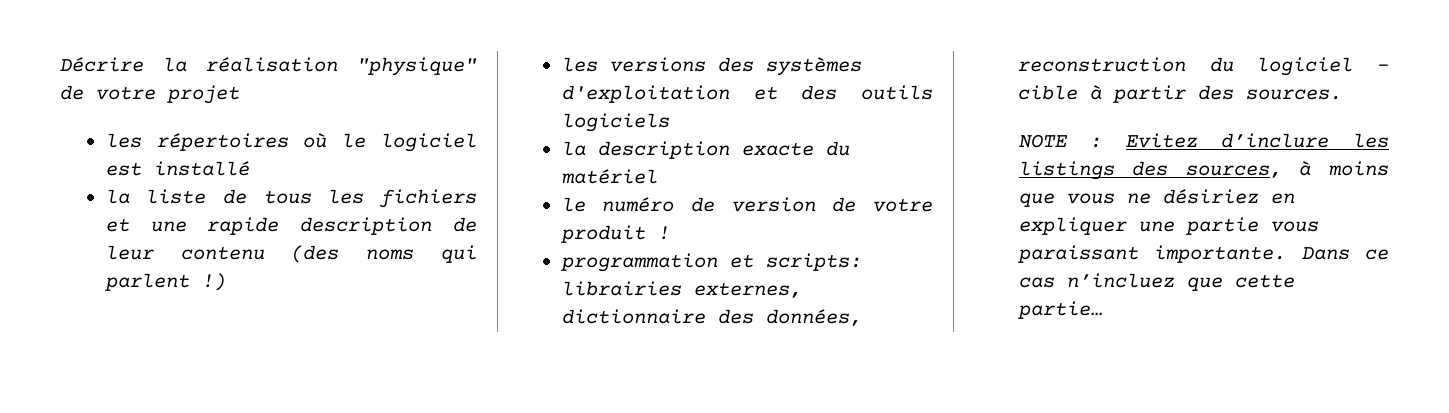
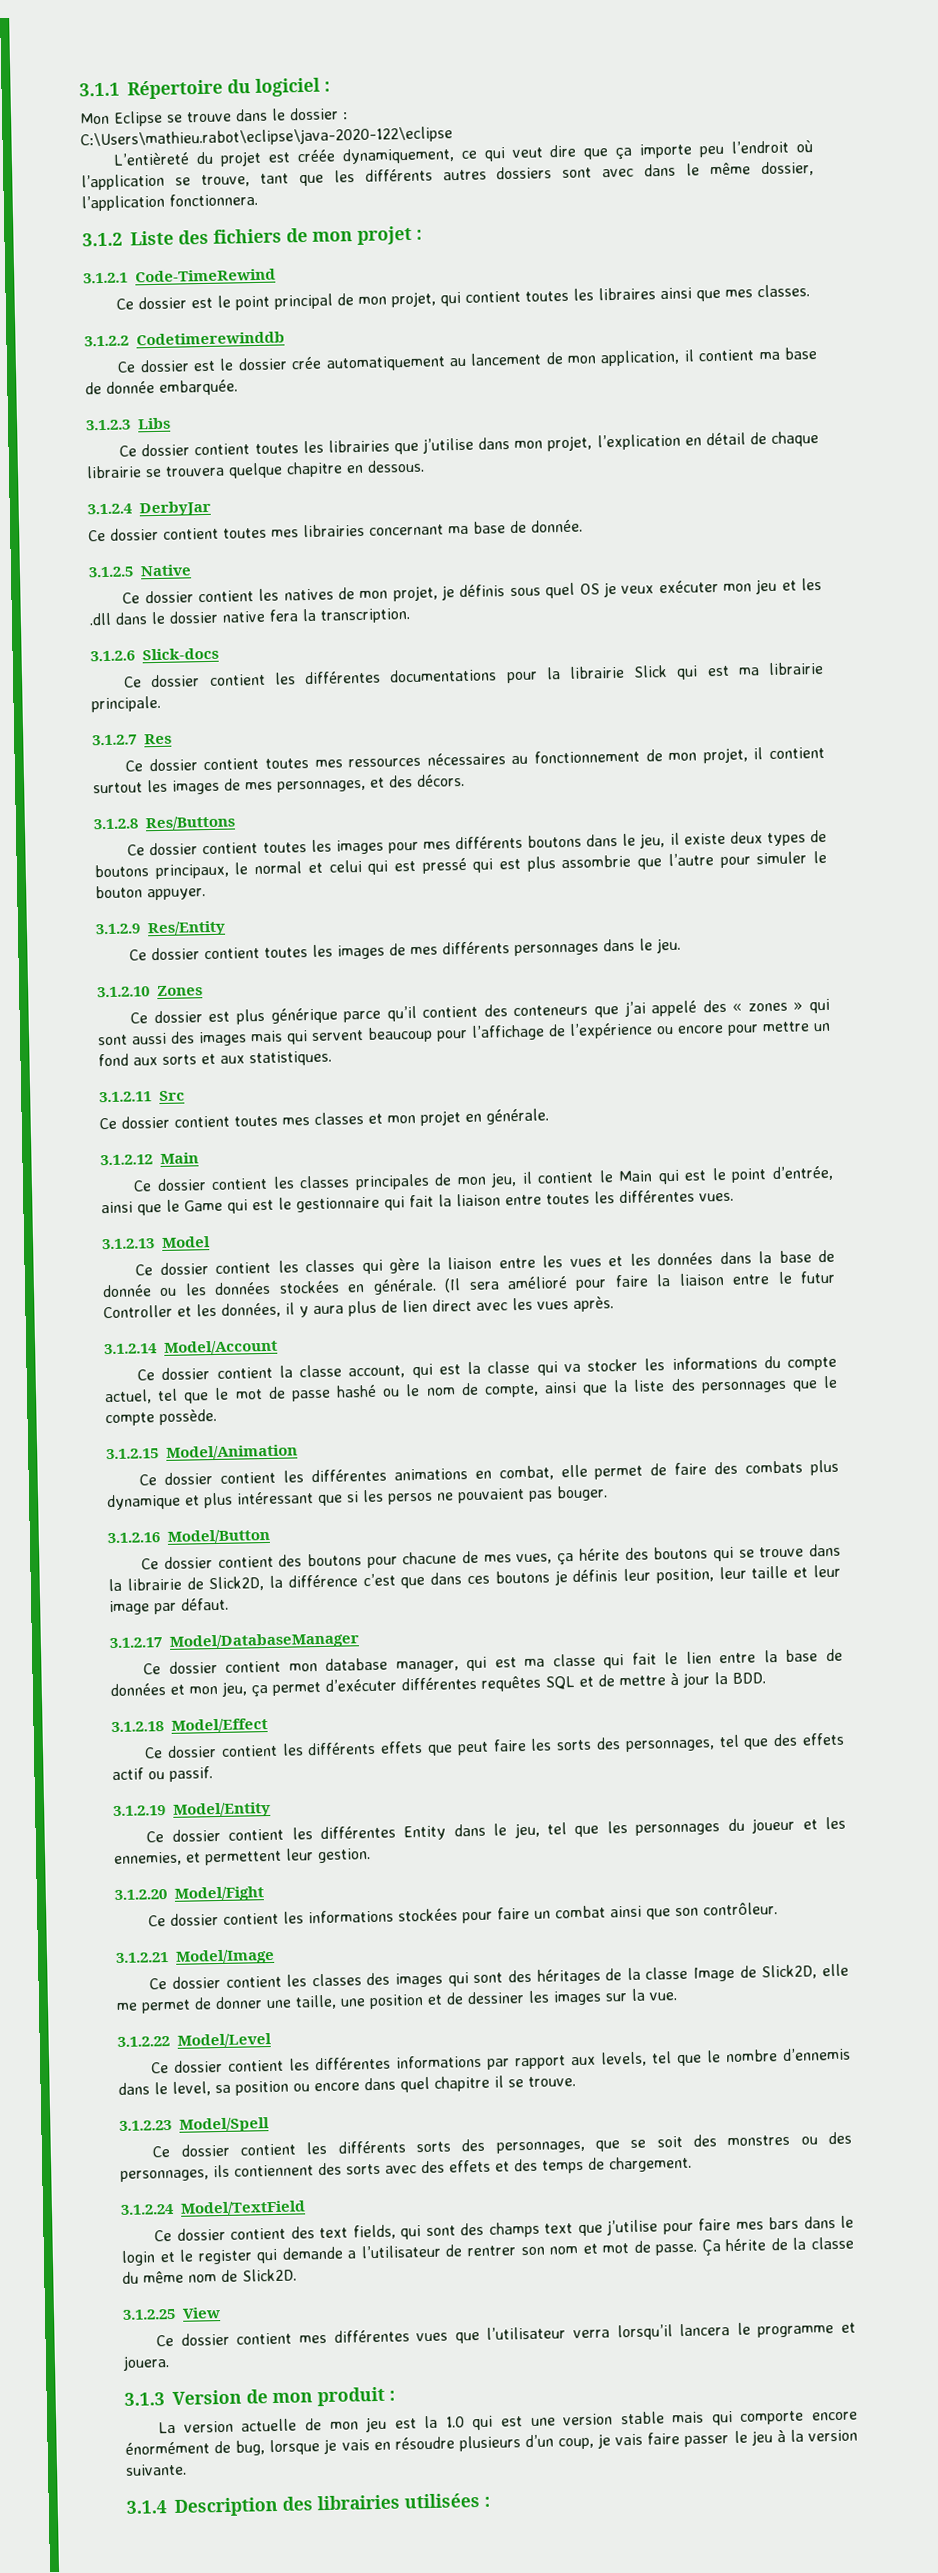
[60,57,477,76] [60,85,240,104] [105,133,477,152] [105,161,250,176] [105,189,477,208] [105,217,478,235] [105,245,477,263] [104,273,226,291] [561,57,862,76] [561,85,933,103] [561,113,670,132] [561,141,850,159] [561,169,658,184] [561,197,933,212] [560,225,670,243] [560,253,862,272] [561,281,802,298] [561,309,862,326] [1017,57,1389,76] [1017,85,1342,103] [1018,133,1389,148] [1018,161,1389,180] [1018,189,1295,207] [1018,217,1319,235] [1017,245,1389,263] [1018,273,1295,291] [1017,301,1103,319] Décrire la réalisation "physique" de votre projet // les répertoires où le logiciel est installé // la liste de tous les fichiers et une rapide description de leur contenu (des noms qui parlent !) // les versions des systèmes d'exploitation et des outils logiciels // la description exacte du matériel // le numéro de version de votre produit ! // programmation et scripts: librairies externes, dictionnaire des données, reconstruction du logiciel - cible à partir des sources. // NOTE : Evitez d’inclure les listings des sources, à moins que vous ne désiriez en expliquer une partie vous paraissant importante. Dans ce cas n’incluez que cette partie… -> [79,77,330,100] [79,107,348,127] [80,126,453,149] [113,140,814,167] [81,161,815,191] [81,192,258,212] [82,225,422,247] [83,268,276,284] [116,284,811,311] [84,331,285,347] [117,347,817,373] [85,379,238,396] [85,417,171,431] [119,431,819,457] [86,459,425,479] [87,500,211,517] [88,519,583,542] [88,564,192,578] [122,577,823,604] [89,608,411,626] [90,647,219,662] [124,661,825,688] [91,695,161,713] [92,733,172,746] [125,746,825,772] [93,774,465,795] [93,815,236,831] [127,829,827,856] [94,850,828,880] [95,885,206,901] [95,920,226,937] [129,937,682,961] [97,985,203,998] [130,998,830,1025] [98,1021,831,1047] [98,1050,332,1067] [99,1090,185,1103] [99,1108,549,1130] [100,1152,199,1166] [133,1165,834,1192] [101,1189,734,1216] [102,1236,211,1250] [135,1249,836,1276] [102,1270,835,1298] [103,1296,614,1319] [104,1339,278,1355] [137,1355,837,1381] [104,1375,838,1405] [105,1408,217,1427] [106,1444,298,1460] [139,1459,839,1486] [107,1485,608,1511] [107,1528,270,1544] [141,1543,842,1570] [108,1564,842,1592] [109,1597,229,1616] [109,1632,360,1650] [143,1648,844,1675] [110,1672,766,1698] [111,1718,268,1733] [144,1732,846,1759] [112,1766,213,1782] [113,1801,271,1818] [146,1816,847,1843] [114,1848,371,1867] [114,1886,264,1902] [148,1902,779,1927] [115,1948,275,1965] [149,1963,849,1990] [116,1988,677,2014] [117,2033,272,2048] [151,2047,851,2074] [118,2075,576,2096] [119,2117,270,2133] [152,2131,852,2158] [120,2155,692,2182] [120,2200,306,2216] [154,2215,855,2242] [121,2236,854,2266] [122,2268,297,2284] [122,2307,221,2320] [156,2322,856,2347] [122,2355,170,2371] [124,2386,395,2407] [158,2410,858,2434] [125,2429,858,2456] [125,2463,187,2476] [126,2493,490,2517] 3.1.1 Répertoire du logiciel : // Mon Eclipse se trouve dans le dossier : // C:\Users\mathieu.rabot\eclipse\java-2020-122\eclipse // L’entièreté du projet est créée dynamiquement, ce qui veut dire que ça importe peu l’endroit où l’application se trouve, tant que les différents autres dossiers sont avec dans le même dossier, l’application fonctionnera. // 3.1.2 Liste des fichiers de mon projet : // 3.1.2.1 Code-TimeRewind // Ce dossier est le point principal de mon projet, qui contient toutes les libraires ainsi que mes classes. // 3.1.2.2 Codetimerewinddb // Ce dossier est le dossier crée automatiquement au lancement de mon application, il contient ma base de donnée embarquée. // 3.1.2.3 Libs // Ce dossier contient toutes les librairies que j’utilise dans mon projet, l’explication en détail de chaque librairie se trouvera quelque chapitre en dessous. // 3.1.2.4 DerbyJar // Ce dossier contient toutes mes librairies concernant ma base de donnée. // 3.1.2.5 Native // Ce dossier contient les natives de mon projet, je définis sous quel OS je veux exécuter mon jeu et les .dll dans le dossier native fera la transcription. // 3.1.2.6 Slick-docs // Ce dossier contient les différentes documentations pour la librairie Slick qui est ma librairie principale. // 3.1.2.7 Res // Ce dossier contient toutes mes ressources nécessaires au fonctionnement de mon projet, il contient surtout les images de mes personnages, et des décors. // 3.1.2.8 Res/Buttons // Ce dossier contient toutes les images pour mes différents boutons dans le jeu, il existe deux types de boutons principaux, le normal et celui qui est pressé qui est plus assombrie que l’autre pour simuler le bouton appuyer. // 3.1.2.9 Res/Entity // Ce dossier contient toutes les images de mes différents personnages dans le jeu. // 3.1.2.10 Zones // Ce dossier est plus générique parce qu’il contient des conteneurs que j’ai appelé des « zones » qui sont aussi des images mais qui servent beaucoup pour l’affichage de l’expérience ou encore pour mettre un fond aux sorts et aux statistiques. // 3.1.2.11 Src // Ce dossier contient toutes mes classes et mon projet en générale. // 3.1.2.12 Main // Ce dossier contient les classes principales de mon jeu, il contient le Main qui est le point d’entrée, ainsi que le Game qui est le gestionnaire qui fait la liaison entre toutes les différentes vues. // 3.1.2.13 Model // Ce dossier contient les classes qui gère la liaison entre les vues et les données dans la base de donnée ou les données stockées en générale. (Il sera amélioré pour faire la liaison entre le futur Controller et les données, il y aura plus de lien direct avec les vues après. // 3.1.2.14 Model/Account // Ce dossier contient la classe account, qui est la classe qui va stocker les informations du compte actuel, tel que le mot de passe hashé ou le nom de compte, ainsi que la liste des personnages que le compte possède. // 3.1.2.15 Model/Animation // Ce dossier contient les différentes animations en combat, elle permet de faire des combats plus dynamique et plus intéressant que si les persos ne pouvaient pas bouger. // 3.1.2.16 Model/Button // Ce dossier contient des boutons pour chacune de mes vues, ça hérite des boutons qui se trouve dans la librairie de Slick2D, la différence c’est que dans ces boutons je définis leur position, leur taille et leur image par défaut. // 3.1.2.17 Model/DatabaseManager // Ce dossier contient mon database manager, qui est ma classe qui fait le lien entre la base de données et mon jeu, ça permet d’exécuter différentes requêtes SQL et de mettre à jour la BDD. // 3.1.2.18 Model/Effect // Ce dossier contient les différents effets que peut faire les sorts des personnages, tel que des effets actif ou passif. // 3.1.2.19 Model/Entity // Ce dossier contient les différentes Entity dans le jeu, tel que les personnages du joueur et les ennemies, et permettent leur gestion. // 3.1.2.20 Model/Fight // Ce dossier contient les informations stockées pour faire un combat ainsi que son contrôleur. // 3.1.2.21 Model/Image // Ce dossier contient les classes des images qui sont des héritages de la classe Image de Slick2D, elle me permet de donner une taille, une position et de dessiner les images sur la vue. // 3.1.2.22 Model/Level // Ce dossier contient les différentes informations par rapport aux levels, tel que le nombre d’ennemis dans le level, sa position ou encore dans quel chapitre il se trouve. // 3.1.2.23 Model/Spell // Ce dossier contient les différents sorts des personnages, que se soit des monstres ou des personnages, ils contiennent des sorts avec des effets et des temps de chargement. // 3.1.2.24 Model/TextField // Ce dossier contient des text fields, qui sont des champs text que j’utilise pour faire mes bars dans le login et le register qui demande a l’utilisateur de rentrer son nom et mot de passe. Ça hérite de la classe du même nom de Slick2D. // 3.1.2.25 View // Ce dossier contient mes différentes vues que l’utilisateur verra lorsqu’il lancera le programme et jouera. // 3.1.3 Version de mon produit : // La version actuelle de mon jeu est la 1.0 qui est une version stable mais qui comporte encore énormément de bug, lorsque je vais en résoudre plusieurs d’un coup, je vais faire passer le jeu à la version suivante. // 3.1.4 Description des librairies utilisées :

